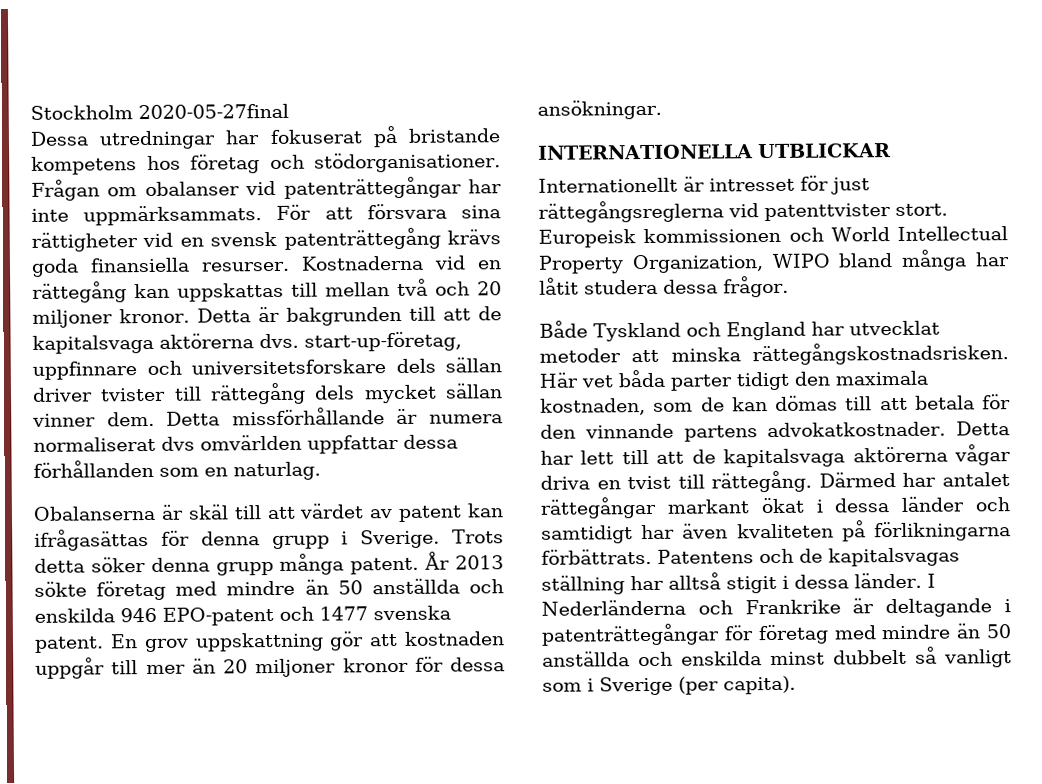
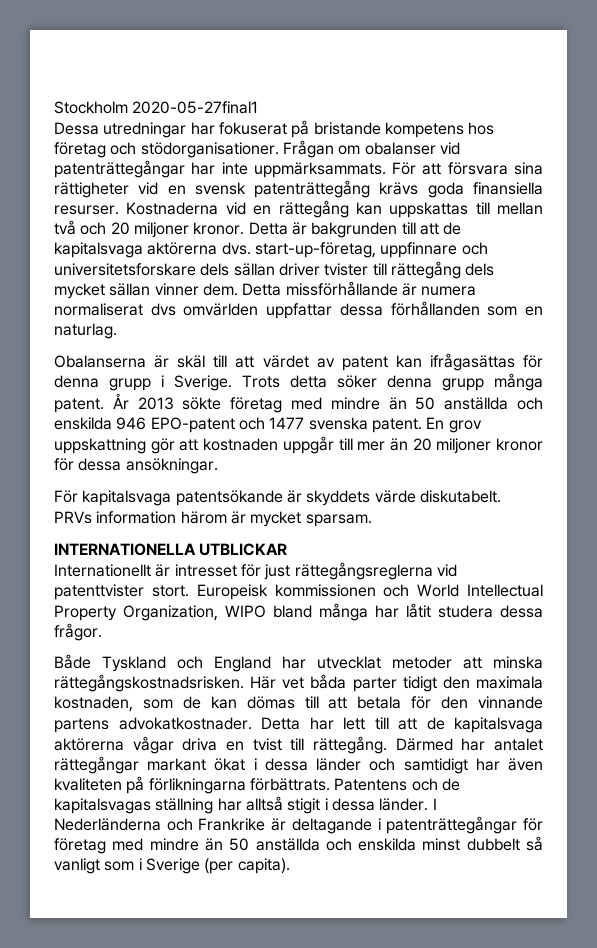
[138,103,289,120] 2020-05-27final -> [132,101,259,114] 2020-05-27final1
(662, 109) none -> [54,490,501,506] [54,511,372,527] // För kapitalsvaga patentsökande är skyddets värde diskutabelt. PRVs information härom är mycket sparsam.

